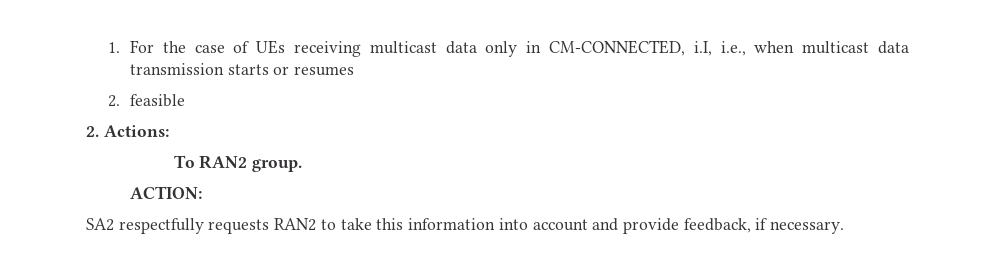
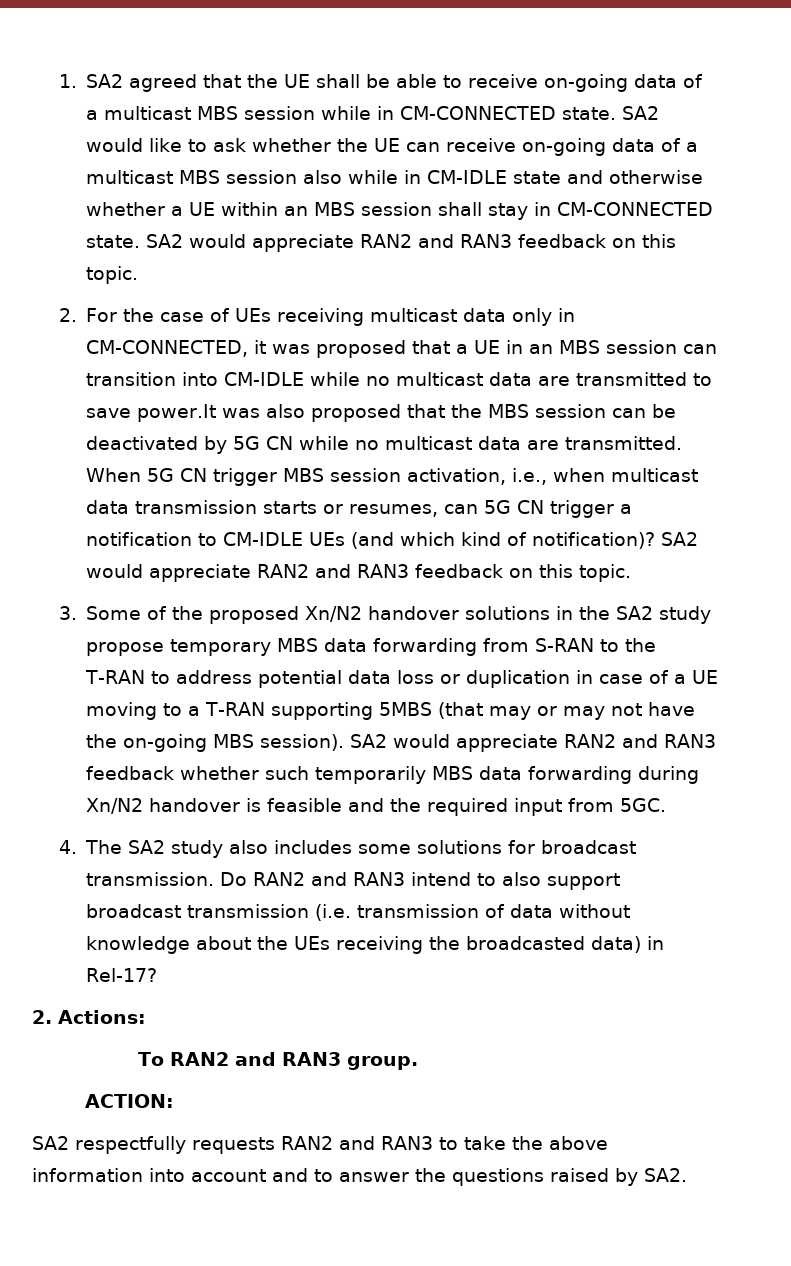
(120, 47) none -> [86,74,704,92] [86,106,660,120] [86,138,699,156] [86,170,704,184] [86,202,714,220] [86,234,677,252] [86,266,139,284] [58,308,77,322] SA2 agreed that the UE shall be able to receive on-going data of a multicast MBS session while in CM-CONNECTED state. SA2 would like to ask whether the UE can receive on-going data of a multicast MBS session also while in CM-IDLE state and otherwise whether a UE within an MBS session shall stay in CM-CONNECTED state. SA2 would appreciate RAN2 and RAN3 feedback on this topic. // 2.
[693,41,712,56] i.I, -> [254,340,718,358] [86,372,713,386] [86,404,677,422] [86,436,683,454] [86,468,507,486] it was proposed that a UE in an MBS session can transition into CM-IDLE while no multicast data are transmitted to save power.It was also proposed that the MBS session can be deactivated by 5G CN while no multicast data are transmitted. When 5G CN trigger MBS session activation,
[294,66,355,76] [107,94,185,107] resumes // 2. feasible -> [349,500,633,518] [86,532,699,549] [86,564,632,582] [58,606,712,624] [86,638,657,656] [85,670,719,688] [86,702,696,720] [86,734,717,752] [86,766,700,784] [86,798,667,816] [58,840,637,858] [86,872,621,890] [86,904,631,921] [86,936,665,954] [86,968,158,982] resumes, can 5G CN trigger a notification to CM-IDLE UEs (and which kind of notification)? SA2 would appreciate RAN2 and RAN3 feedback on this topic. // 3. Some of the proposed Xn/N2 handover solutions in the SA2 study propose temporary MBS data forwarding from S-RAN to the T-RAN to address potential data loss or duplication in case of a UE moving to a T-RAN supporting 5MBS (that may or may not have the on-going MBS session). SA2 would appreciate RAN2 and RAN3 feedback whether such temporarily MBS data forwarding during Xn/N2 handover is feasible and the required input from 5GC. // 4. The SA2 study also includes some solutions for broadcast transmission. Do RAN2 and RAN3 intend to also support broadcast transmission (i.e. transmission of data without knowledge about the UEs receiving the broadcasted data) in Rel-17?
(248, 162) none -> [235,1052,342,1066] and RAN3
[320,218,845,234] to take this information into account and provide feedback, if necessary. -> [338,1136,608,1150] [32,1168,687,1186] and RAN3 to take the above information into account and to answer the questions raised by SA2.

